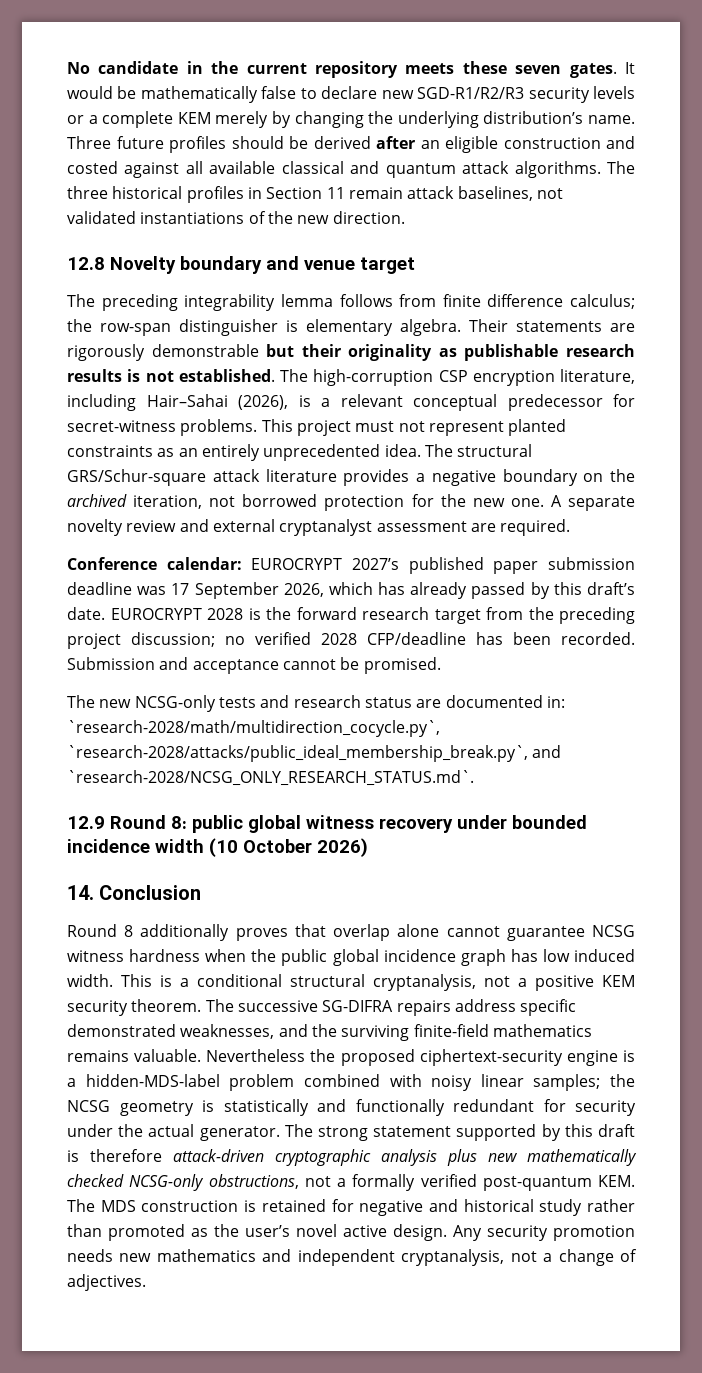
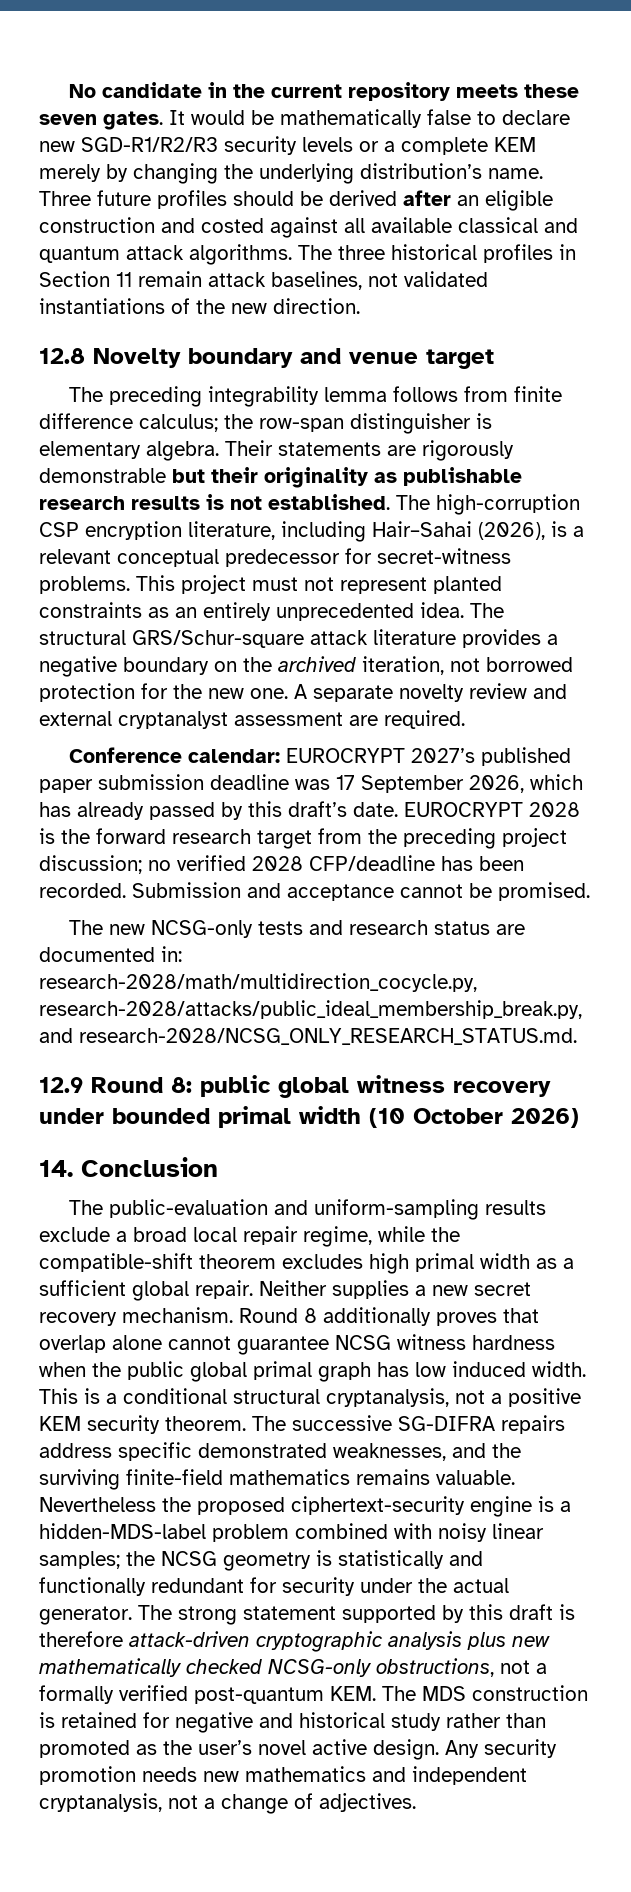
[67,720,440,737] [67,745,562,762] [67,770,474,786] `research-2028/math/multidirection_cocycle.py`, `research-2028/attacks/public_ideal_membership_break.py`, and `research-2028/NCSG_ONLY_RESEARCH_STATUS.md`. -> [39,973,477,992] [39,1000,582,1019] [39,1028,577,1045] research-2028/math/multidirection_cocycle.py, research-2028/attacks/public_ideal_membership_break.py, and research-2028/NCSG_ONLY_RESEARCH_STATUS.md.
[67,839,150,853] incidence -> [218,1106,291,1128] primal
(202, 892) none -> [69,1199,547,1220] [39,1226,460,1247] [39,1253,574,1274] [39,1280,531,1301] [39,1307,233,1326] The public-evaluation and uniform-sampling results exclude a broad local repair regime, while the compatible-shift theorem excludes high primal width as a sufficient global repair. Neither supplies a new secret recovery mechanism.
[383,949,456,962] incidence -> [253,1361,312,1380] primal

